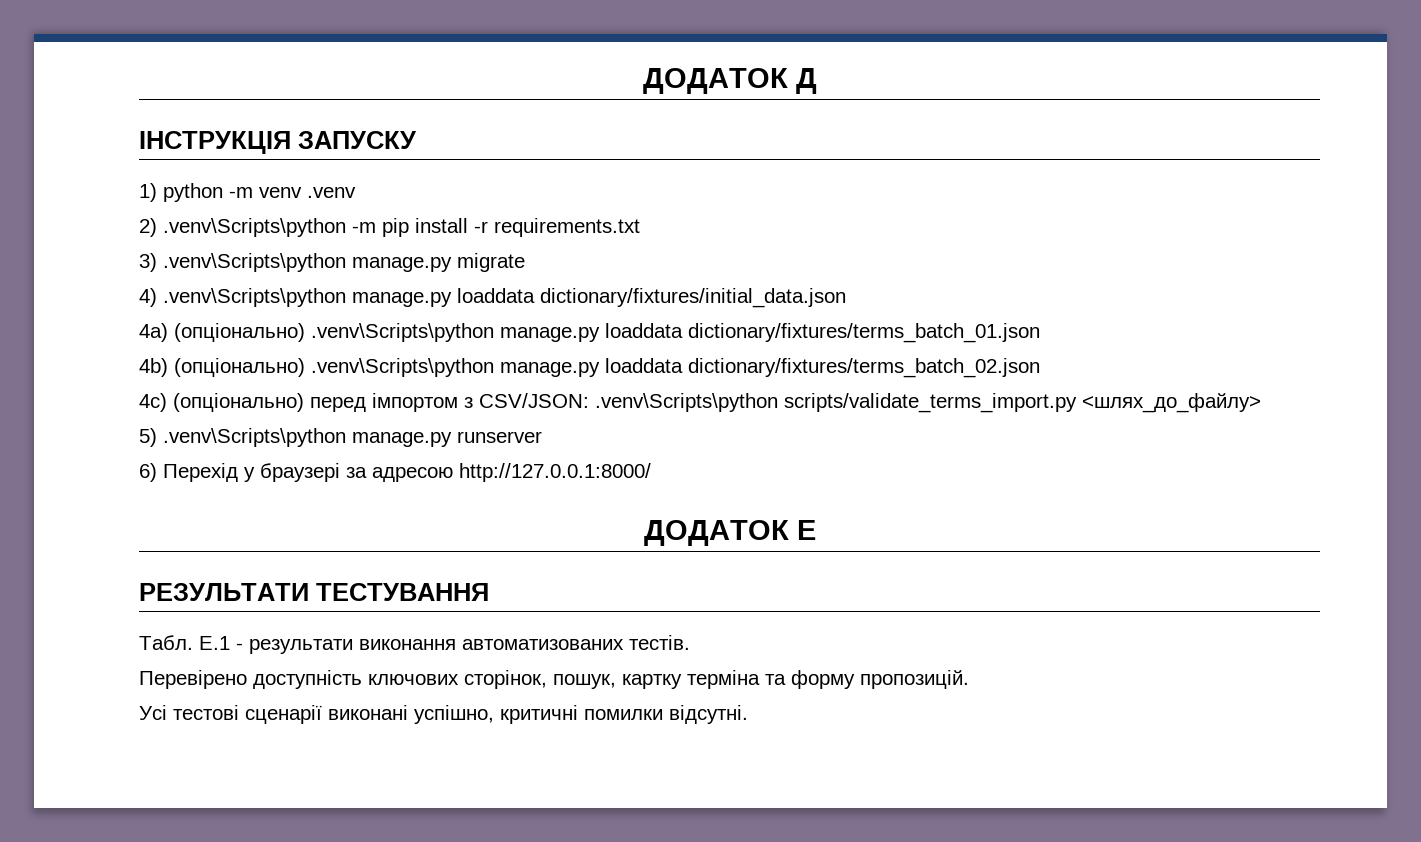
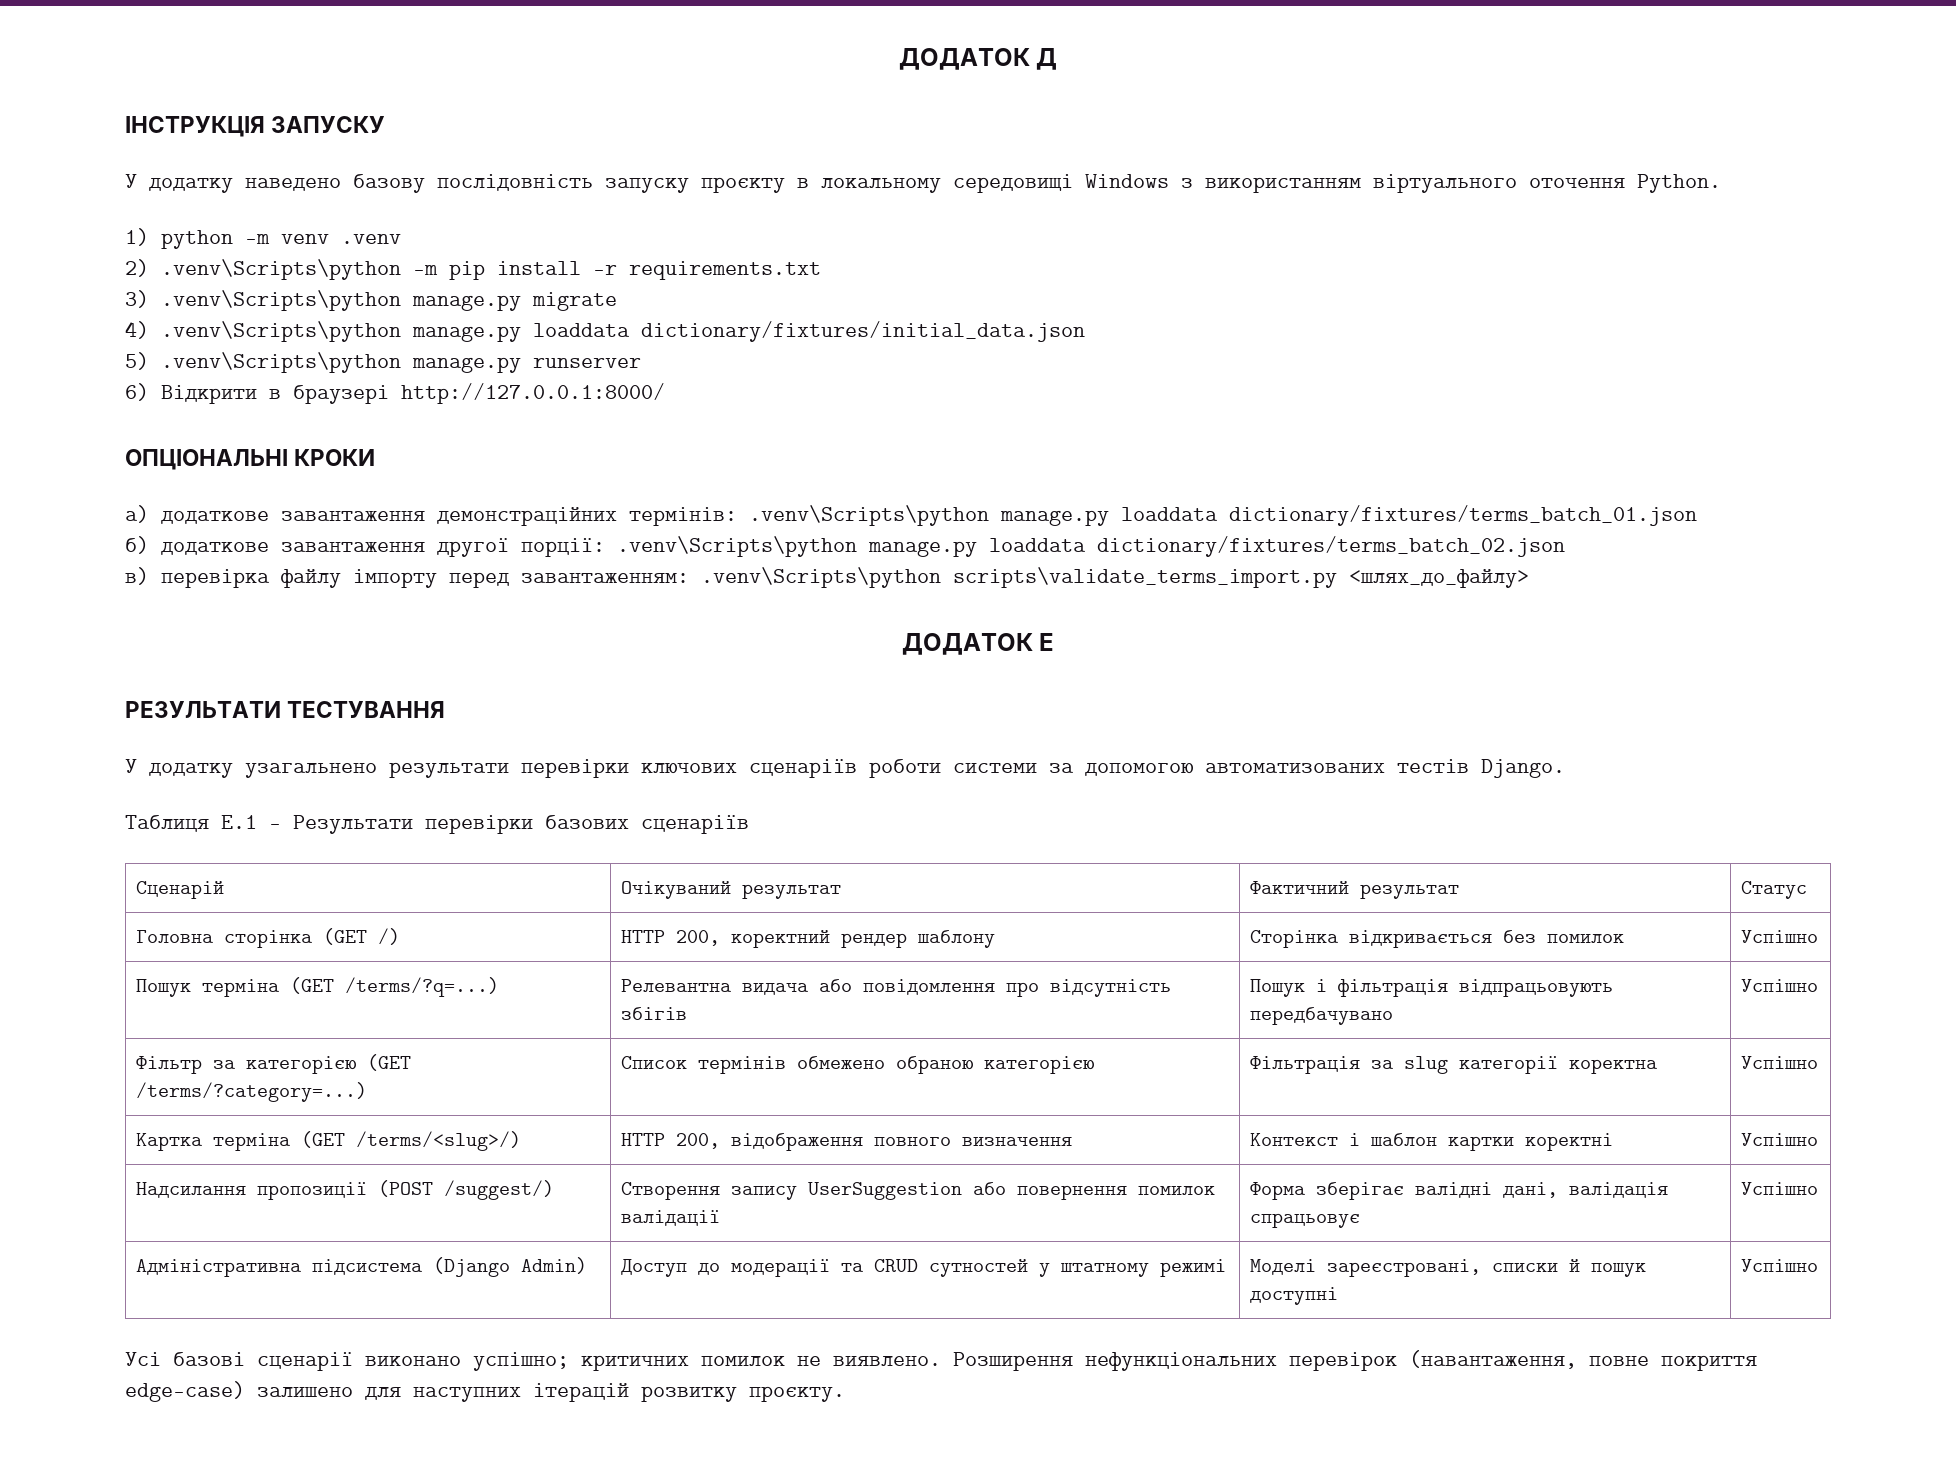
(417, 140) none -> [125,174,1721,193] // У додатку наведено базову послідовність запуску проєкту в локальному середовищі Windows з використанням віртуального оточення Python.
[139,323,1040,343] [139,358,1040,378] [139,393,1261,413] // 4a) (опціонально) .venv\Scripts\python manage.py loaddata dictionary/fixtures/terms_batch_01.json // 4b) (опціонально) .venv\Scripts\python manage.py loaddata dictionary/fixtures/terms_batch_02.json // 4c) (опціонально) перед імпортом з CSV/JSON: .venv\Scripts\python scripts/validate_terms_import.py <шлях_до_файлу> -> (1085, 331) none
[163,463,651,482] [643,520,816,546] [139,583,489,601] [139,635,690,654] [139,670,969,689] [139,705,748,724] Перехід у браузері за адресою http://127.0.0.1:8000/ // ДОДАТОК Е // РЕЗУЛЬТАТИ ТЕСТУВАННЯ // Табл. Е.1 - результати виконання автоматизованих тестів. // Перевірено доступність ключових сторінок, пошук, картку терміна та форму пропозицій. // Усі тестові сценарії виконані успішно, критичні помилки відсутні. -> [161,383,665,404] [125,449,376,470] [125,505,1697,526] [125,536,1565,557] [125,567,1529,588] [901,633,1055,655] [125,701,446,718] [125,759,1565,778] [125,815,749,834] [135,881,224,899] [620,881,841,899] [1249,881,1459,899] [1740,881,1807,899] [135,928,400,948] [620,930,995,948] [1249,930,1624,948] [1740,930,1818,943] [135,977,499,997] [620,979,1171,997] [620,1007,687,1020] [1249,979,1613,997] [1249,1007,1393,1025] [1740,979,1818,992] [135,1054,411,1074] [135,1082,367,1102] [620,1056,1094,1074] [1249,1056,1657,1074] [1740,1056,1818,1069] [135,1131,521,1151] [620,1133,1072,1151] [1249,1133,1613,1151] [1740,1133,1818,1146] [135,1180,554,1200] [620,1182,1215,1200] [620,1210,720,1226] [1249,1182,1668,1200] [1249,1213,1360,1228] [1740,1182,1818,1195] [135,1257,587,1277] [620,1259,1226,1277] [1249,1259,1646,1277] [1249,1287,1338,1305] [1740,1259,1818,1272] [125,1350,1757,1371] [125,1381,845,1402] Відкрити в браузері http://127.0.0.1:8000/ // ОПЦІОНАЛЬНІ КРОКИ // а) додаткове завантаження демонстраційних термінів: .venv\Scripts\python manage.py loaddata dictionary/fixtures/terms_batch_01.json // б) додаткове завантаження другої порції: .venv\Scripts\python manage.py loaddata dictionary/fixtures/terms_batch_02.json // в) перевірка файлу імпорту перед завантаженням: .venv\Scripts\python scripts\validate_terms_import.py <шлях_до_файлу> // ДОДАТОК Е // РЕЗУЛЬТАТИ ТЕСТУВАННЯ // У додатку узагальнено результати перевірки ключових сценаріїв роботи системи за допомогою автоматизованих тестів Django. // Таблиця Е.1 - Результати перевірки базових сценаріїв // Сценарій | Очікуваний результат | Фактичний результат | Статус // Головна сторінка (GET /) | HTTP 200, коректний рендер шаблону | Сторінка відкривається без помилок | Успішно // Пошук терміна (GET /terms/?q=...) | Релевантна видача або повідомлення про відсутність збігів | Пошук і фільтрація відпрацьовують передбачувано | Успішно // Фільтр за категорією (GET /terms/?category=...) | Список термінів обмежено обраною категорією | Фільтрація за slug категорії коректна | Успішно // Картка терміна (GET /terms/<slug>/) | HTTP 200, відображення повного визначення | Контекст і шаблон картки коректні | Успішно // Надсилання пропозиції (POST /suggest/) | Створення запису UserSuggestion або повернення помилок валідації | Форма зберігає валідні дані, валідація спрацьовує | Успішно // Адміністративна підсистема (Django Admin) | Доступ до модерації та CRUD сутностей у штатному режимі | Моделі зареєстровані, списки й пошук доступні | Успішно // Усі базові сценарії виконано успішно; критичних помилок не виявлено. Розширення нефункціональних перевірок (навантаження, повне покриття edge-case) залишено для наступних ітерацій розвитку проєкту.

